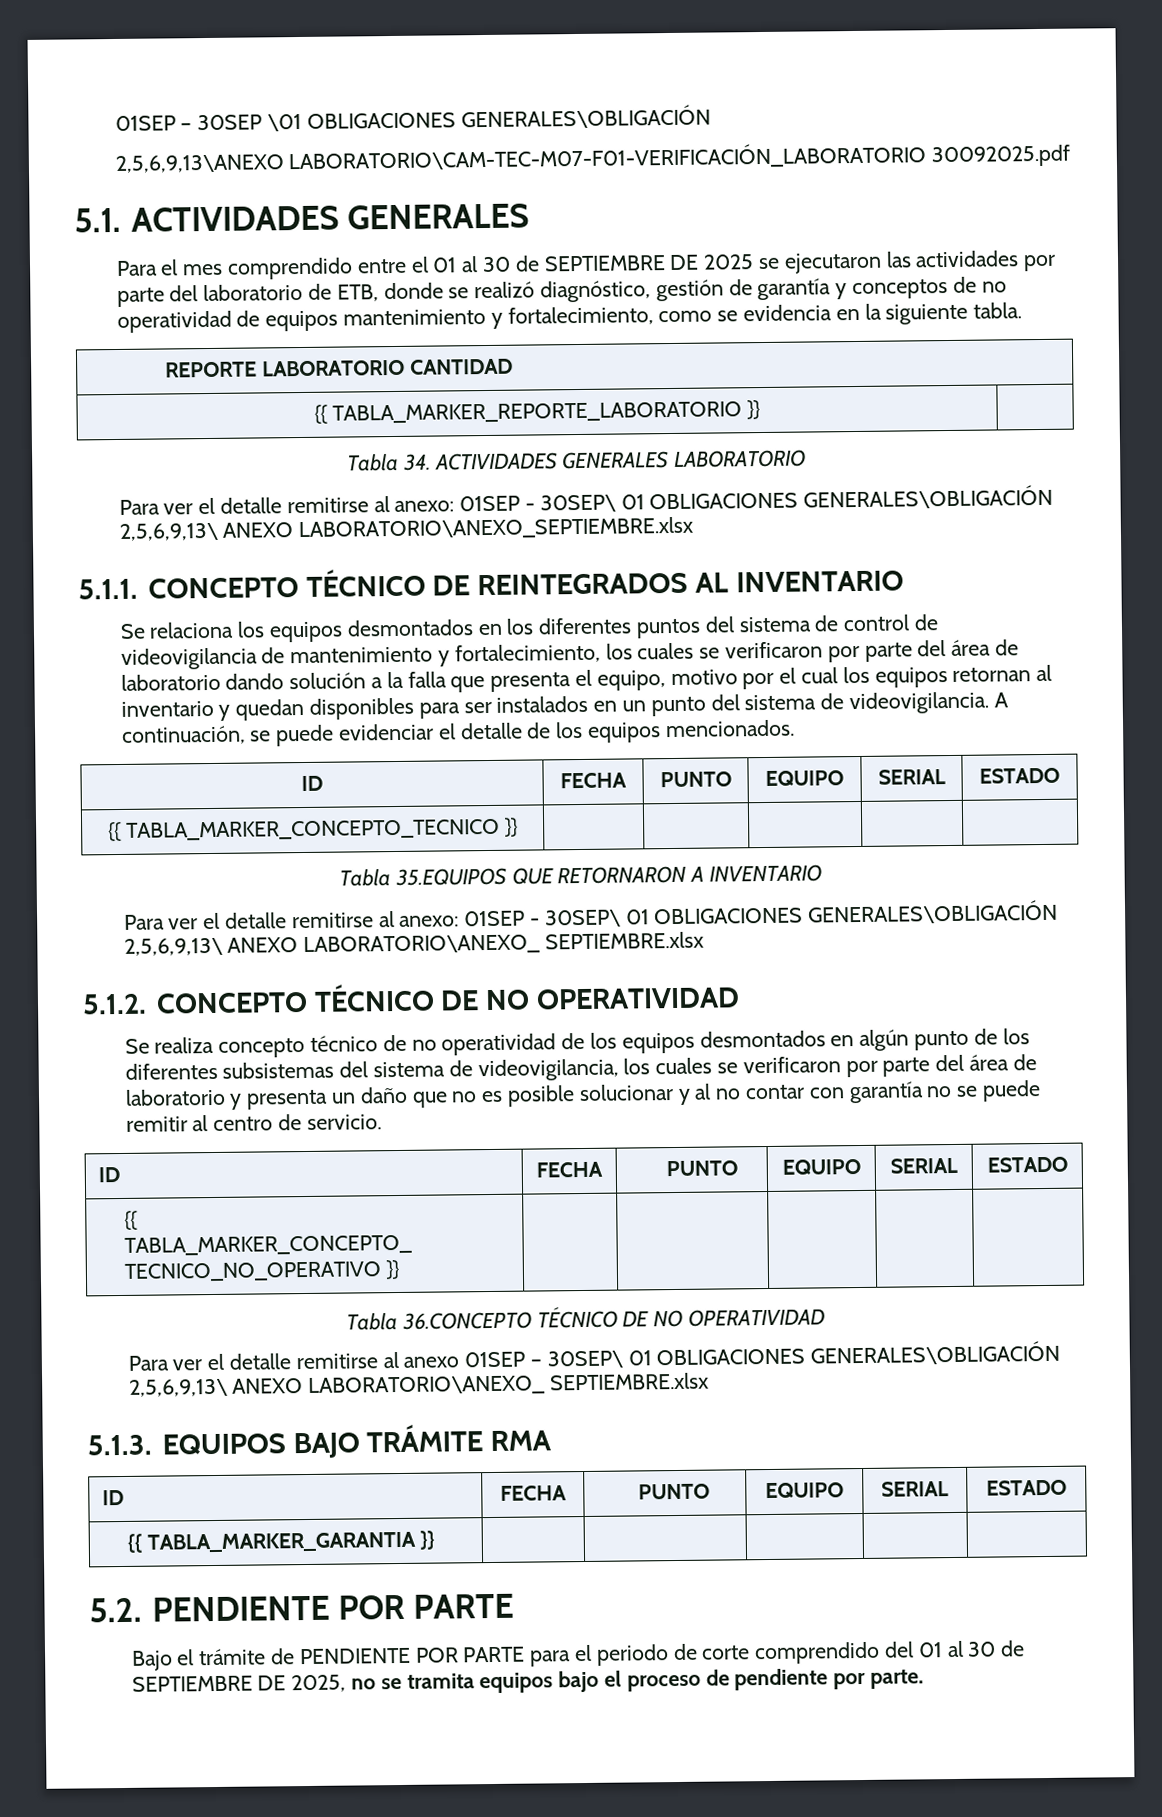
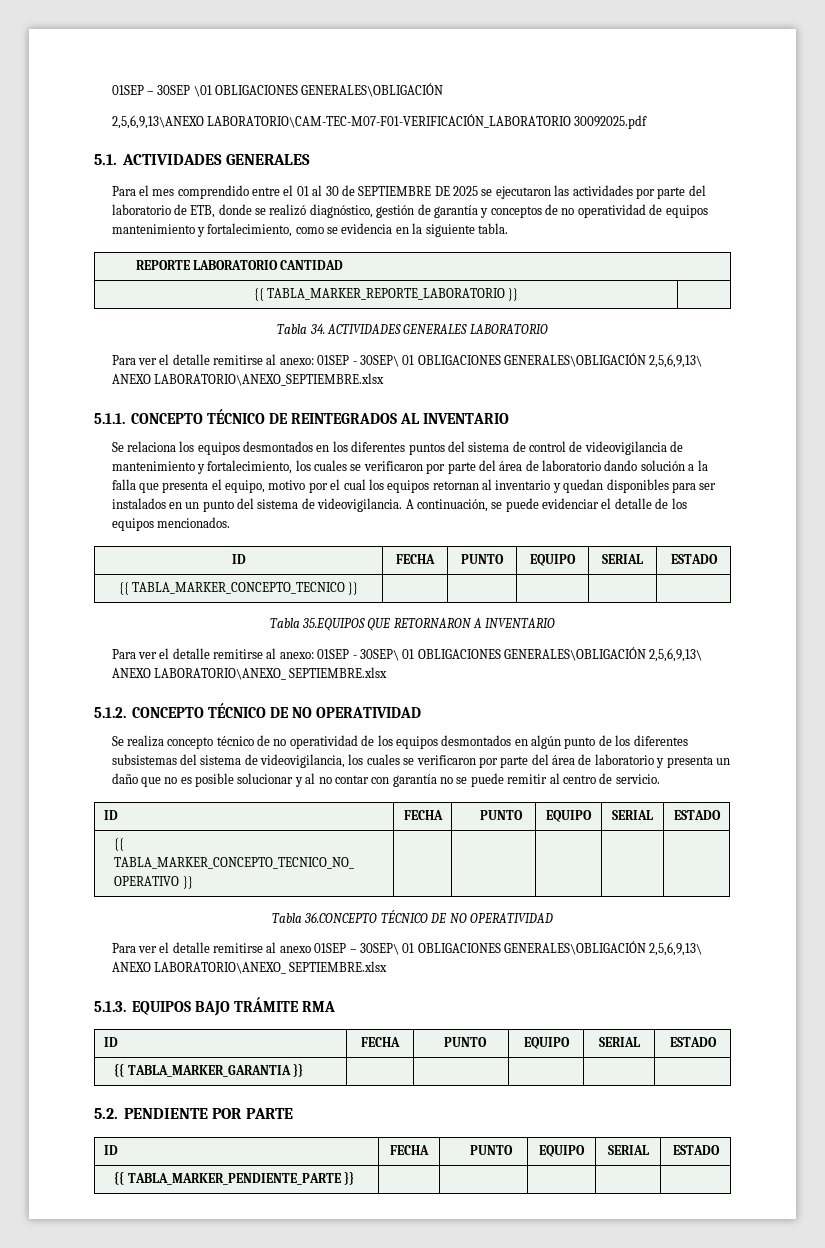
[131,1640,1026,1671] [131,1668,924,1694] // Bajo el trámite de PENDIENTE POR PARTE para el periodo de corte comprendido del 01 al 30 de SEPTIEMBRE DE 2025, no se tramita equipos bajo el proceso de pendiente por parte. -> [103,1145,118,1155] [390,1145,429,1155] [469,1145,513,1155] [539,1145,585,1157] [607,1145,649,1155] [672,1145,720,1155] [114,1171,355,1185] // ID | FECHA | PUNTO | EQUIPO | SERIAL | ESTADO // {{ TABLA_MARKER_PENDIENTE_PARTE }} | | | | |

